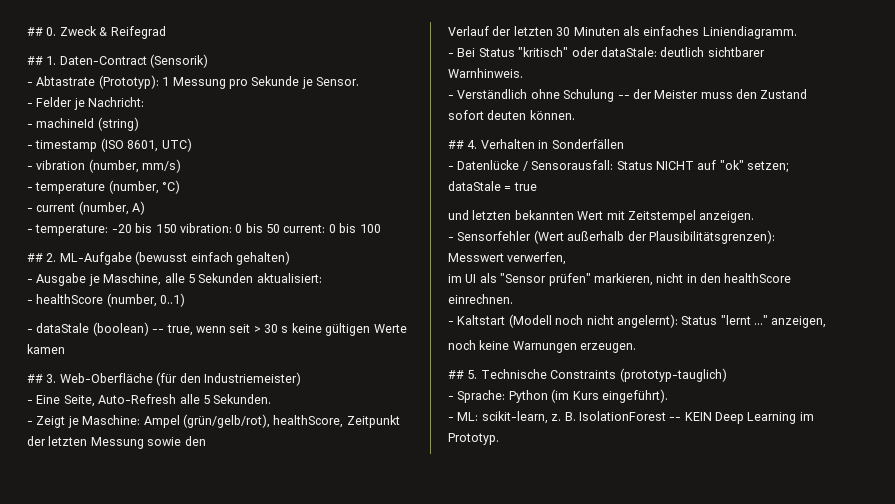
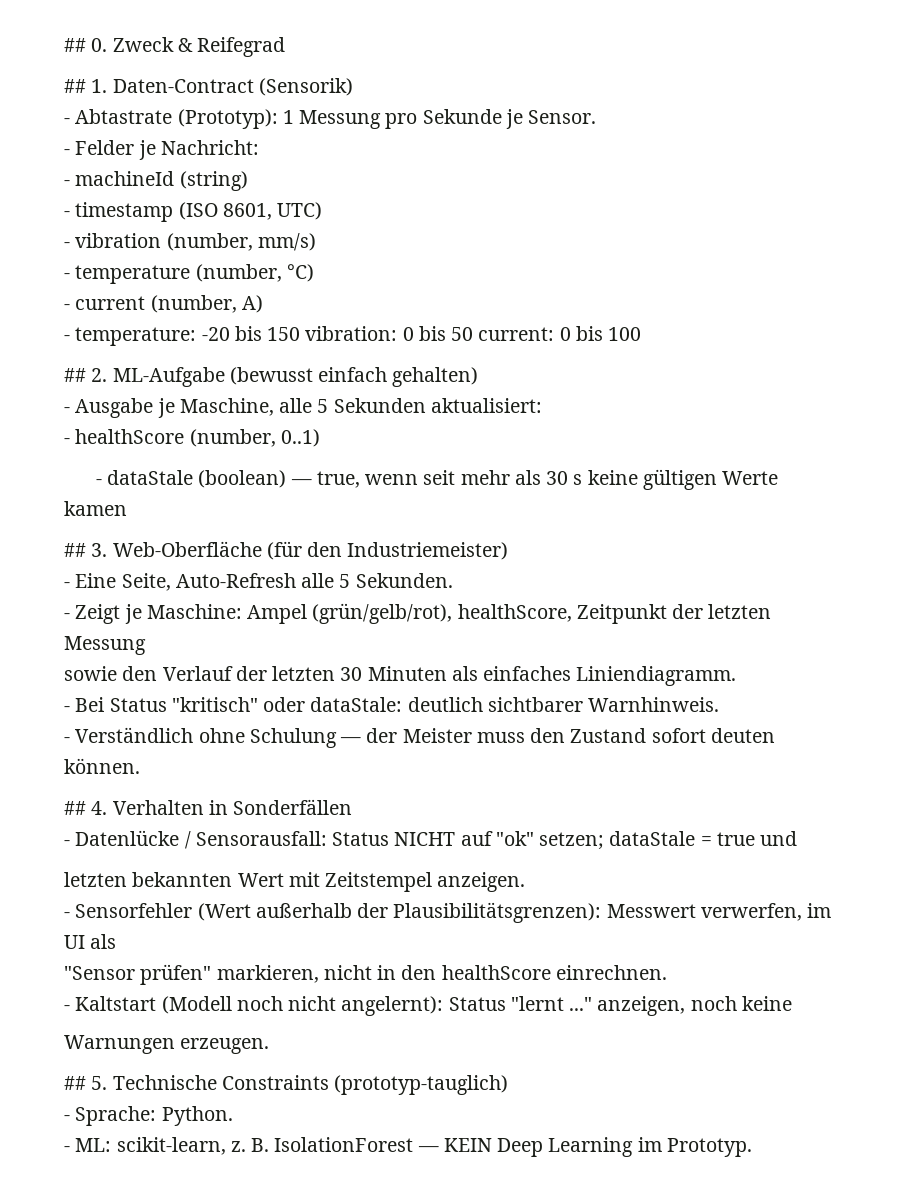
[152,329,165,333] -- -> [290,479,312,485] —
[253,326,261,333] > -> [460,470,541,485] mehr als
(144, 443) none -> (146, 645) //
(206, 441) // -> (158, 673) none
[617,95,630,99] -- -> [340,737,362,743] —
[448,210,469,220] // und -> [760,831,798,846] und //
(567, 258) // -> (802, 912) none
(497, 278) none -> (117, 941) //
(827, 322) // -> (686, 1006) none
(510, 345) none -> (792, 1003) //
[508,389,668,403] Python (im Kurs eingeführt). -> [161,1106,233,1126] Python.
[669,417,682,421] -- -> [417,1146,439,1152] —

